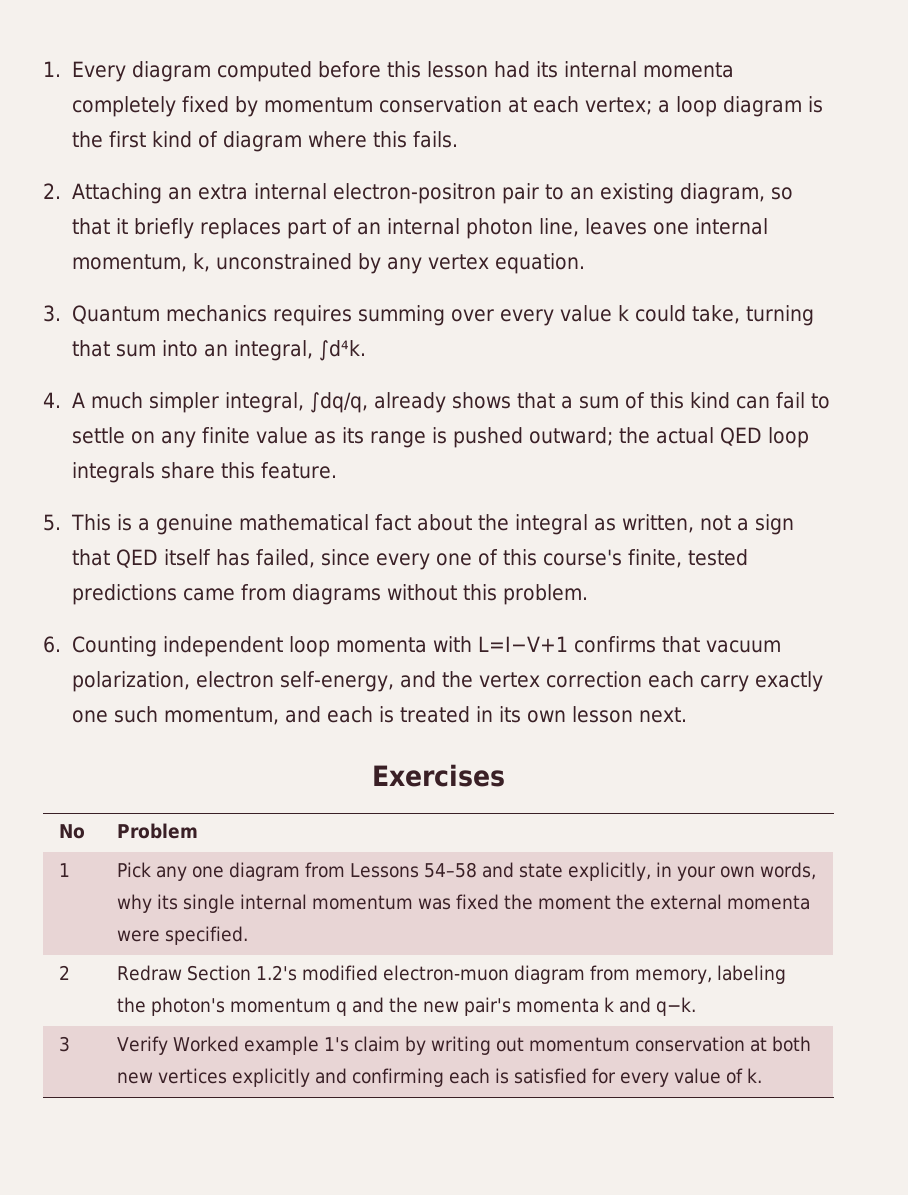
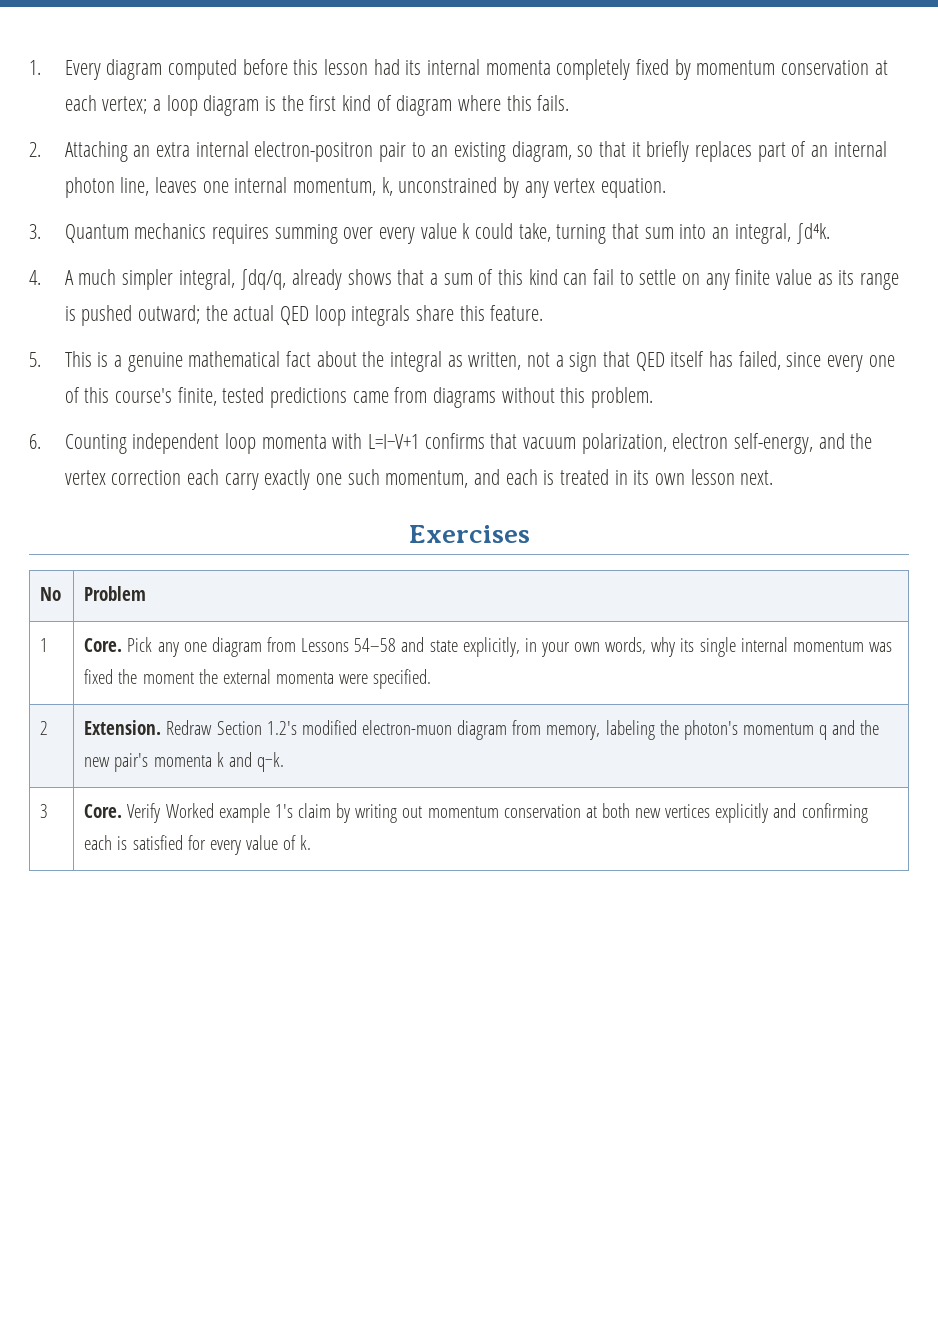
(70, 870) none -> [84,638,123,652] Core.
(70, 972) none -> [84,720,162,735] Extension.
(70, 1044) none -> [84,804,123,818] Core.

